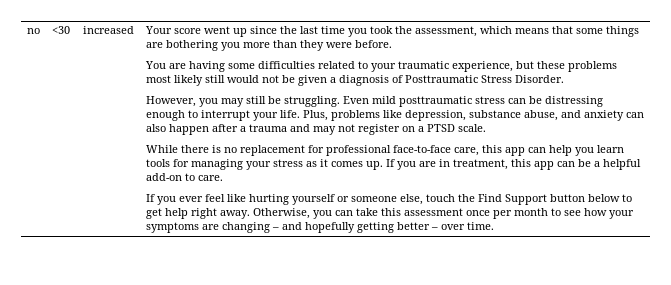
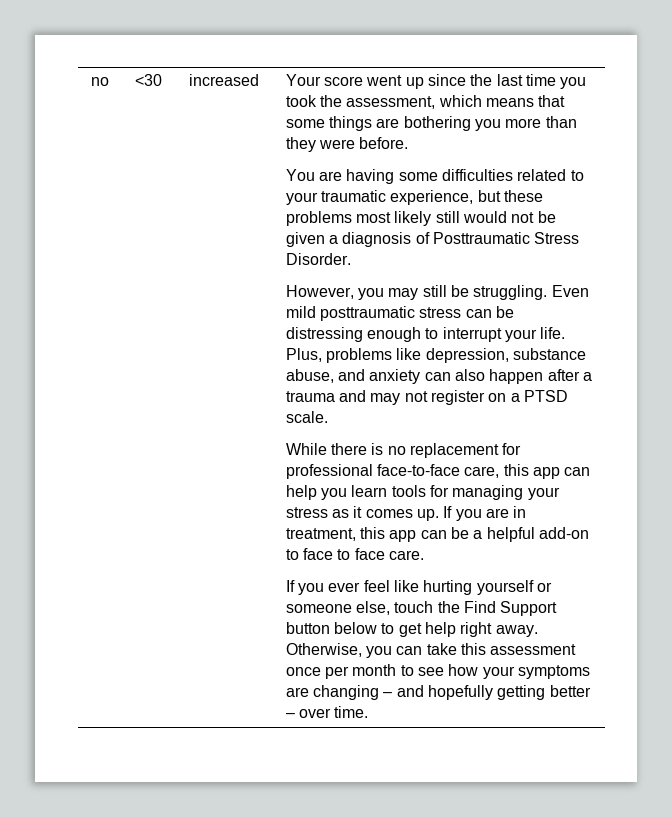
(195, 177) none -> [303,548,385,560] face to face

